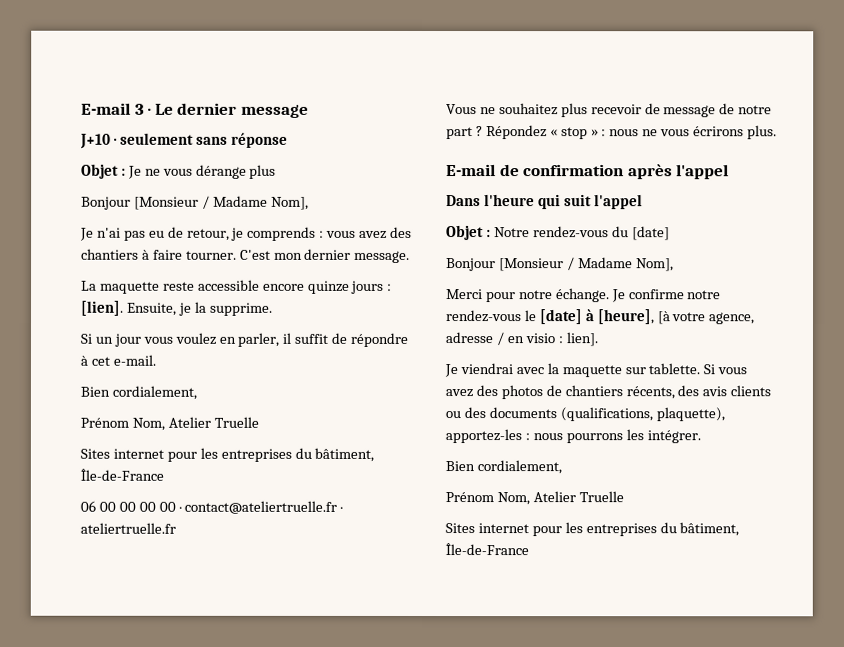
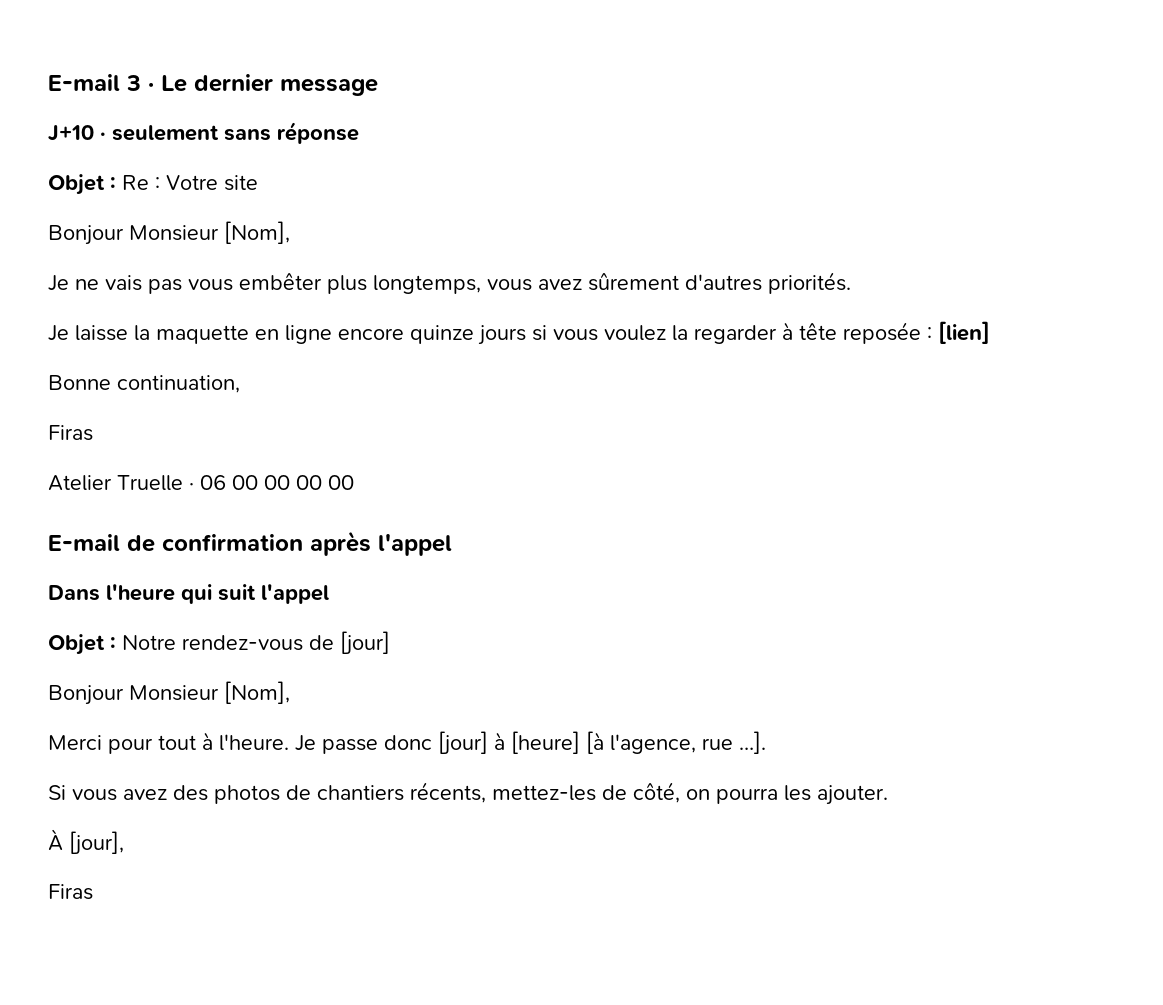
[127,164,277,179] [81,195,309,210] [80,226,413,241] [81,248,411,263] [81,279,393,294] [81,300,273,316] [80,332,409,347] [80,354,156,366] [80,385,197,400] [80,416,259,431] [80,447,375,462] [80,468,164,481] Je ne vous dérange plus // Bonjour [Monsieur / Madame Nom], // Je n'ai pas eu de retour, je comprends : vous avez des chantiers à faire tourner. C'est mon dernier message. // La maquette reste accessible encore quinze jours : [lien]. Ensuite, je la supprime. // Si un jour vous voulez en parler, il suffit de répondre à cet e-mail. // Bien cordialement, // Prénom Nom, Atelier Truelle // Sites internet pour les entreprises du bâtiment, Île-de-France // -> [122,175,258,191] [48,221,290,245] [48,272,851,294] [48,321,990,345] [48,375,240,393] [48,425,93,441] [48,475,194,491] Re : Votre site // Bonjour Monsieur [Nom], // Je ne vais pas vous embêter plus longtemps, vous avez sûrement d'autres priorités. // Je laisse la maquette en ligne encore quinze jours si vous voulez la regarder à tête reposée : [lien] // Bonne continuation, // Firas // Atelier Truelle ·
[178,500,344,514] [80,522,176,534] [446,103,773,118] [446,125,778,140] · contact@ateliertruelle.fr · ateliertruelle.fr // Vous ne souhaitez plus recevoir de message de notre part ? Répondez « stop » : nous ne vous écrirons plus. -> (354, 482) none
[611,226,670,241] [446,257,674,272] [446,288,722,303] [446,309,756,325] [445,332,598,347] [444,363,701,378] du [date] // Bonjour [Monsieur / Madame Nom], // Merci pour notre échange. Je confirme notre rendez-vous le [date] à [heure], [à votre agence, adresse / en visio : lien]. // Je viendrai avec la maquette sur tablette. -> [309,631,390,655] [48,681,290,705] [48,731,766,755] de [jour] // Bonjour Monsieur [Nom], // Merci pour tout à l'heure. Je passe donc [jour] à [heure] [à l'agence, rue …]. //
[677,385,772,397] [445,407,725,422] [445,429,701,444] [445,460,562,475] [445,491,624,506] [445,522,740,537] [445,543,529,556] des avis clients ou des documents (qualifications, plaquette), apportez-les : nous pourrons les intégrer. // Bien cordialement, // Prénom Nom, Atelier Truelle // Sites internet pour les entreprises du bâtiment, Île-de-France -> [492,782,888,805] [48,829,124,855] [48,884,93,900] mettez-les de côté, on pourra les ajouter. // À [jour], // Firas

